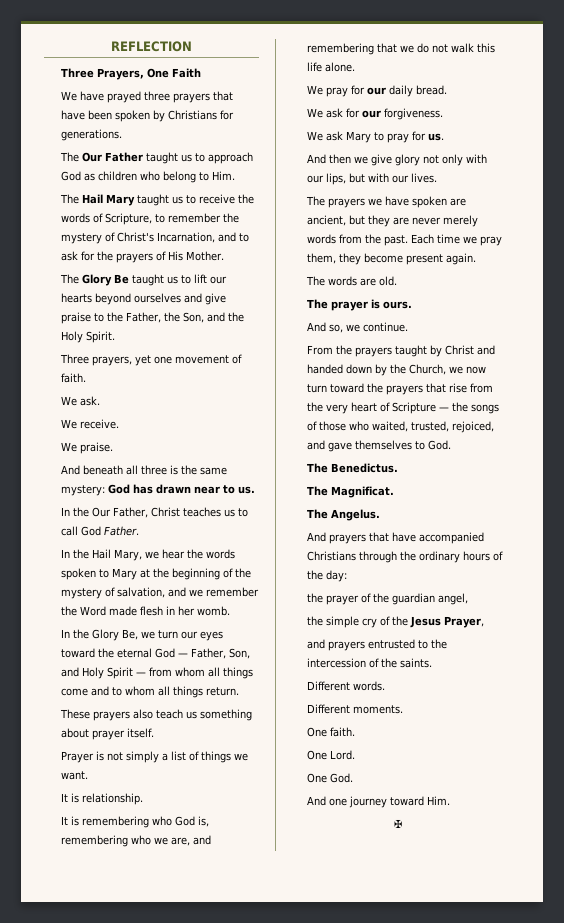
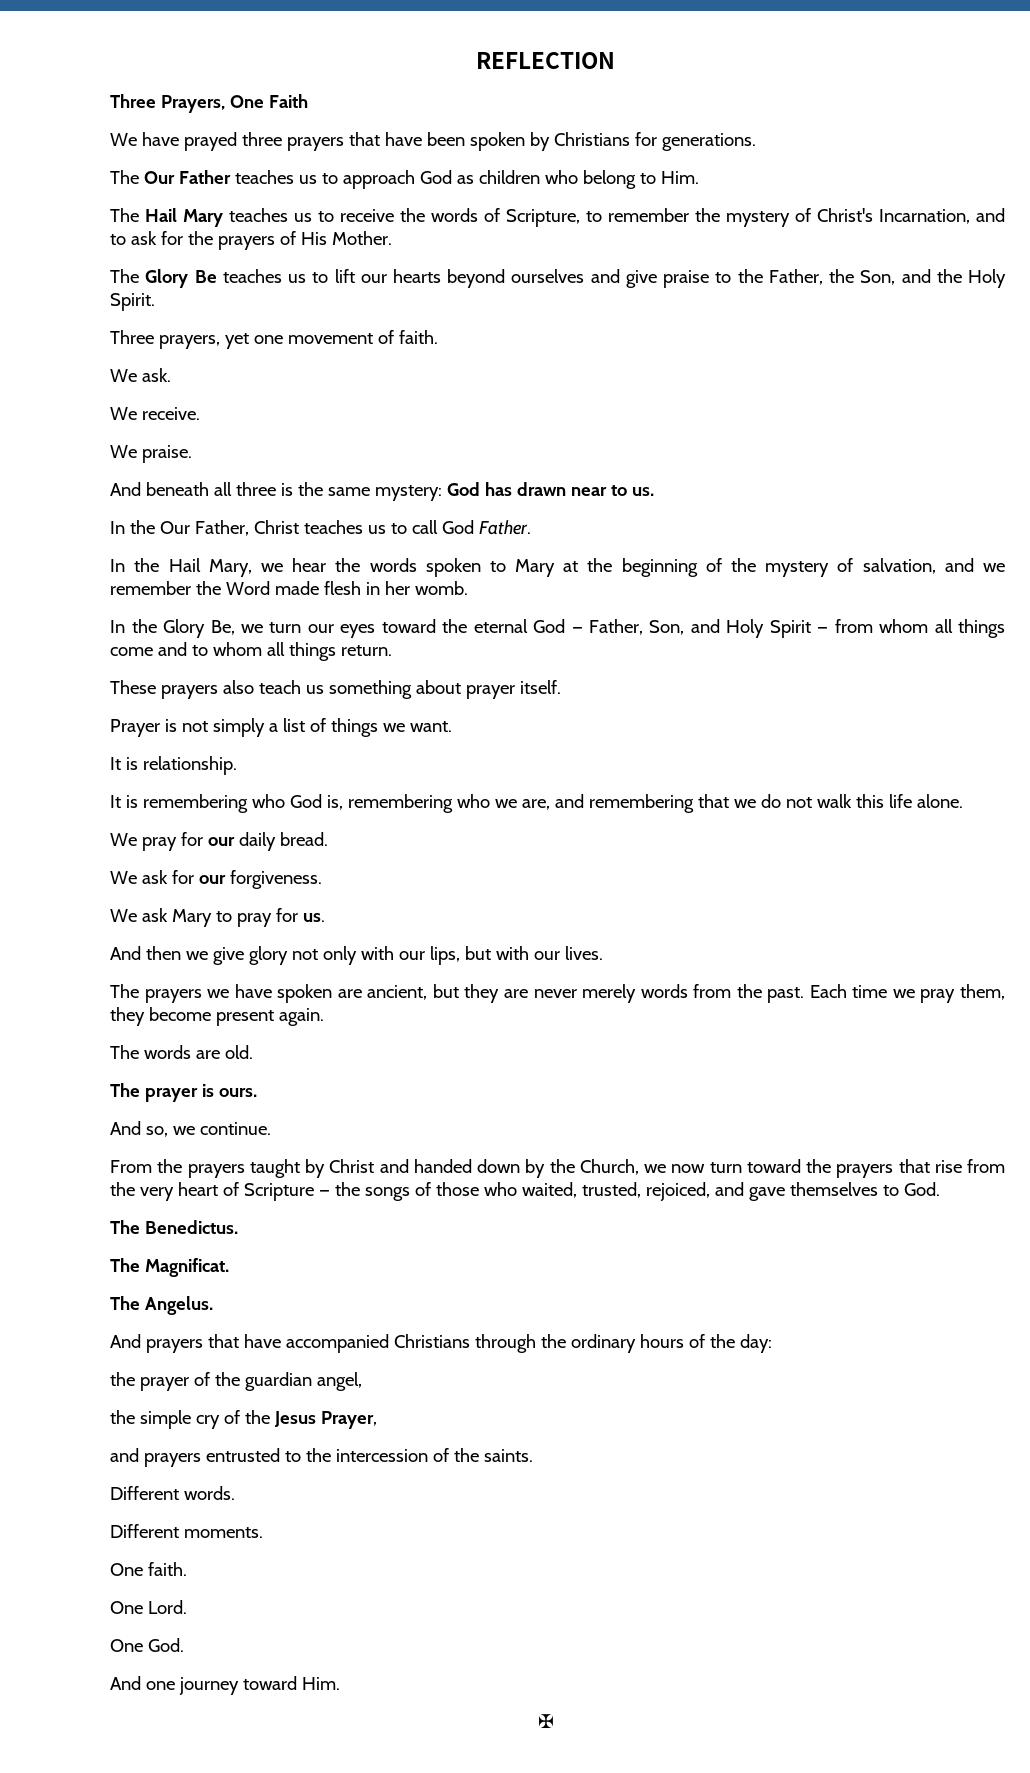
[146,152,179,164] taught -> [235,170,295,184] teaches
[137,194,170,206] taught -> [229,208,289,222] teaches
[132,274,165,286] taught -> [222,269,282,283] teaches

